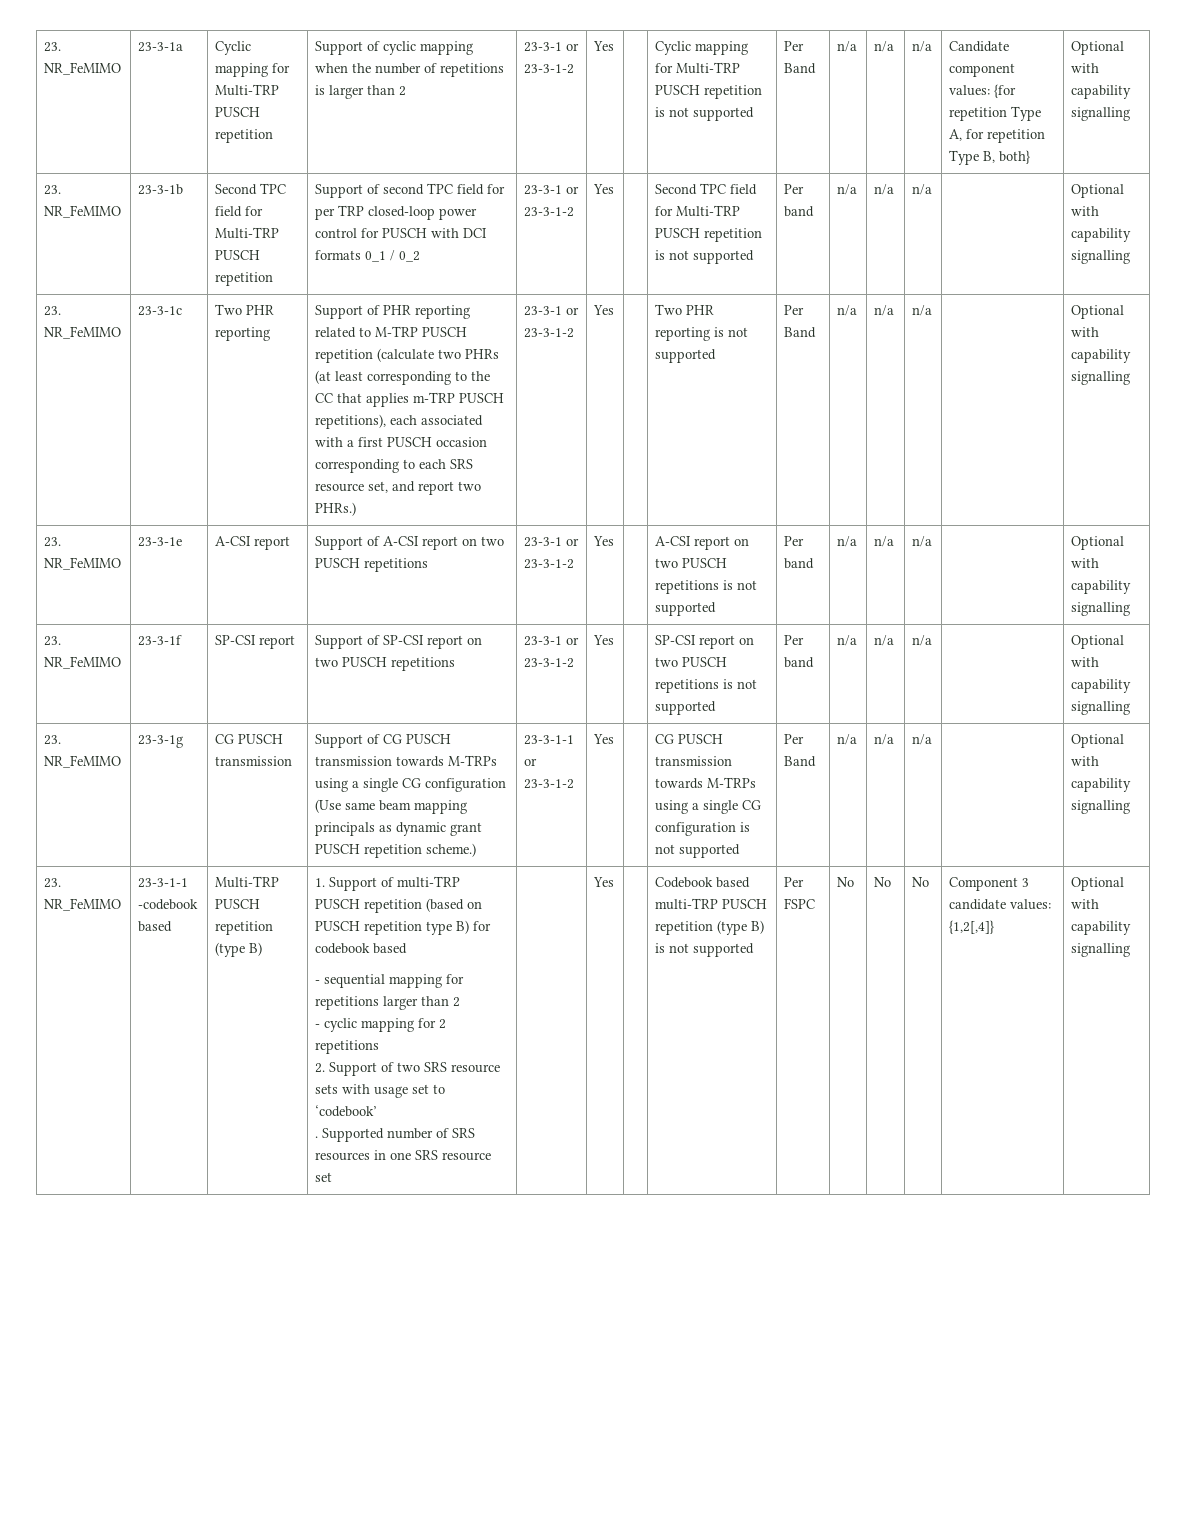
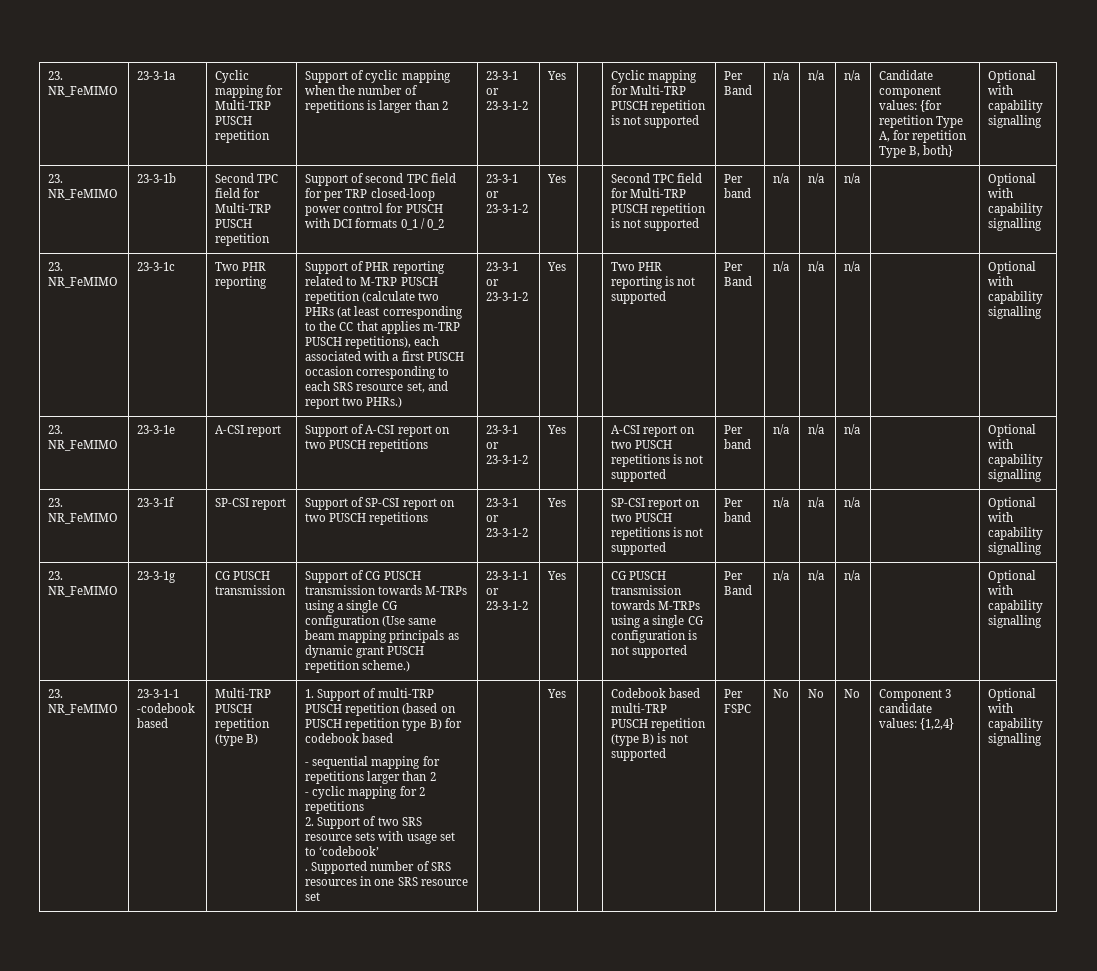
[949,920,995,934] {1,2[,4]} -> [920,718,955,730] {1,2,4}

